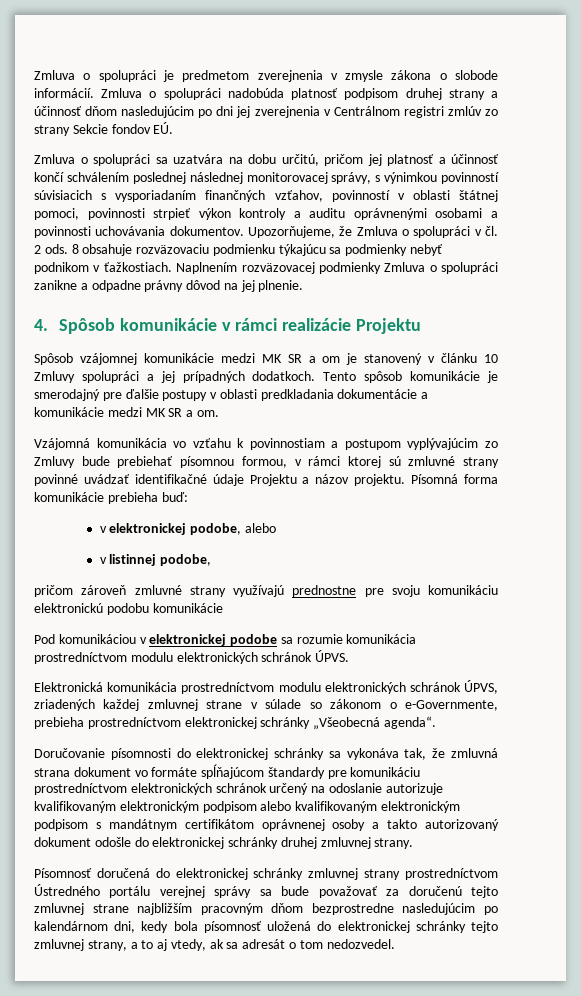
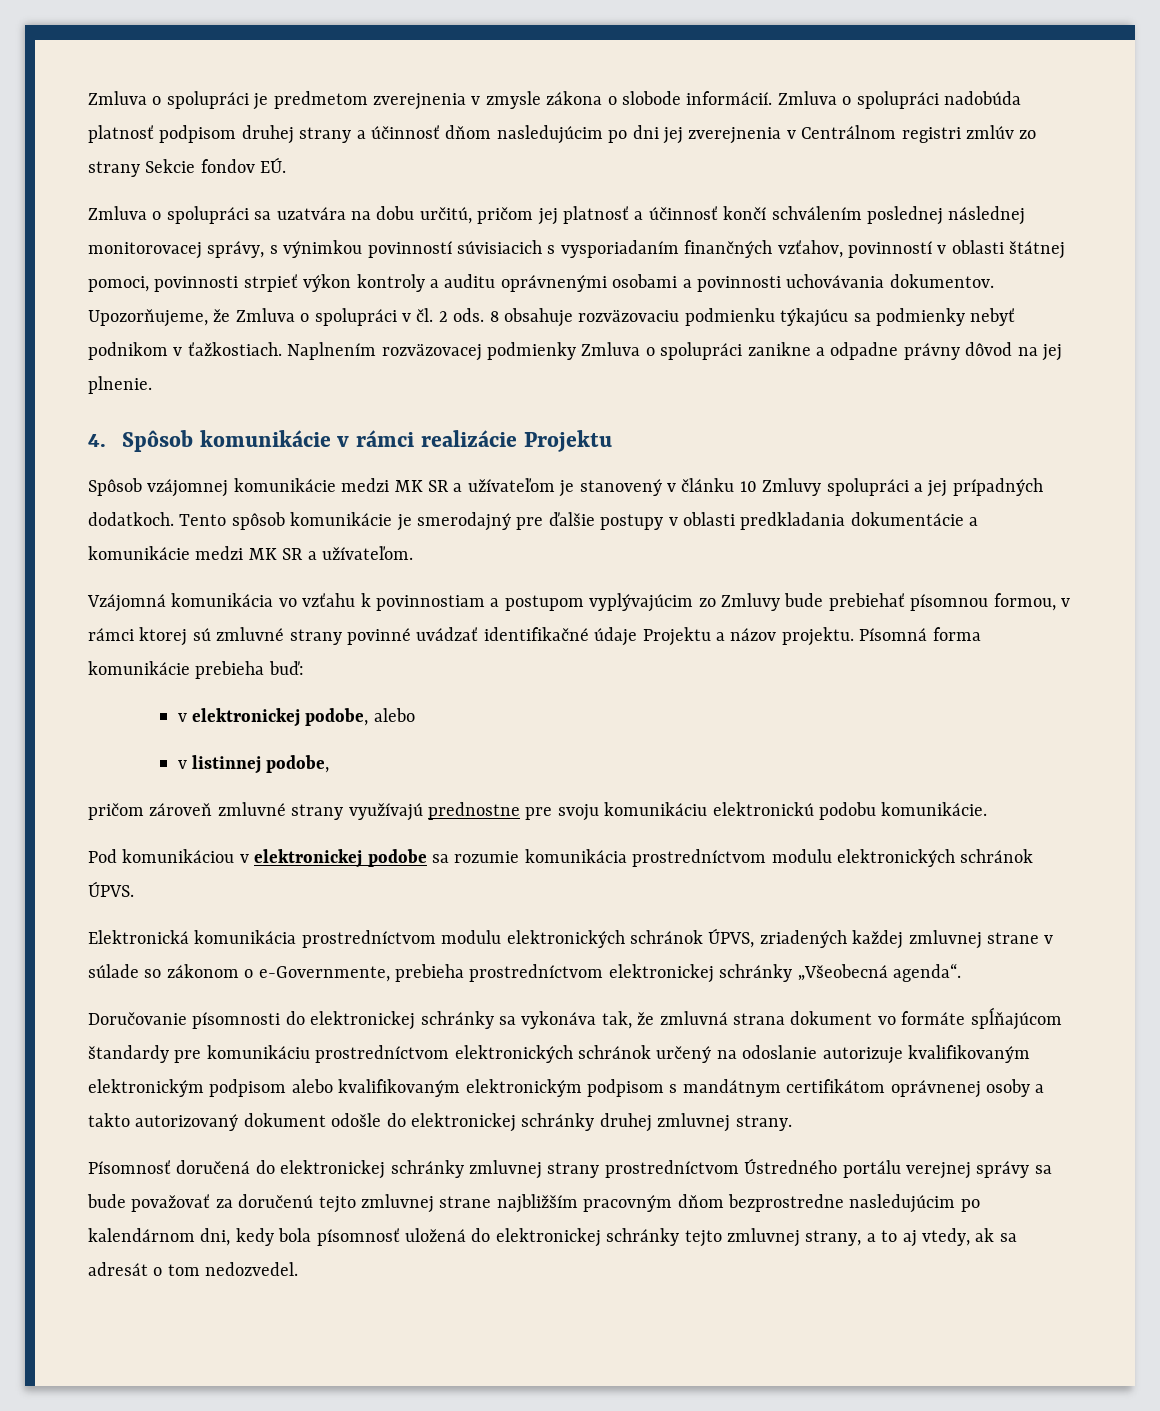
[322,356,341,363] om -> [467,478,555,492] užívateľom
[196,410,219,417] om. -> [322,546,413,560] užívateľom.
[152,603,223,613] komunikácie -> [881,802,988,816] komunikácie.

